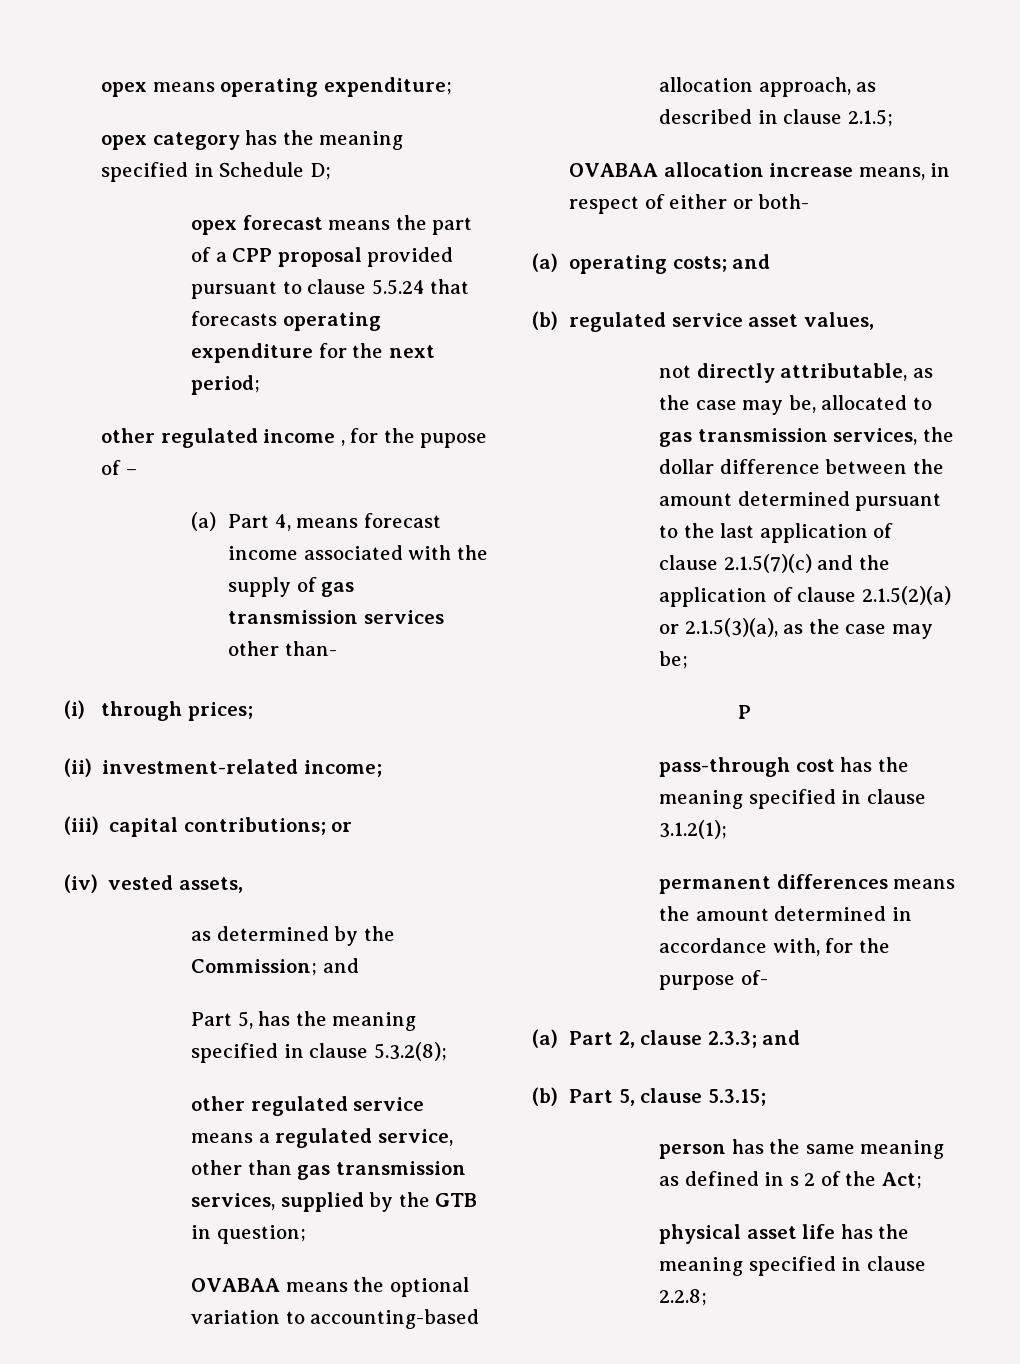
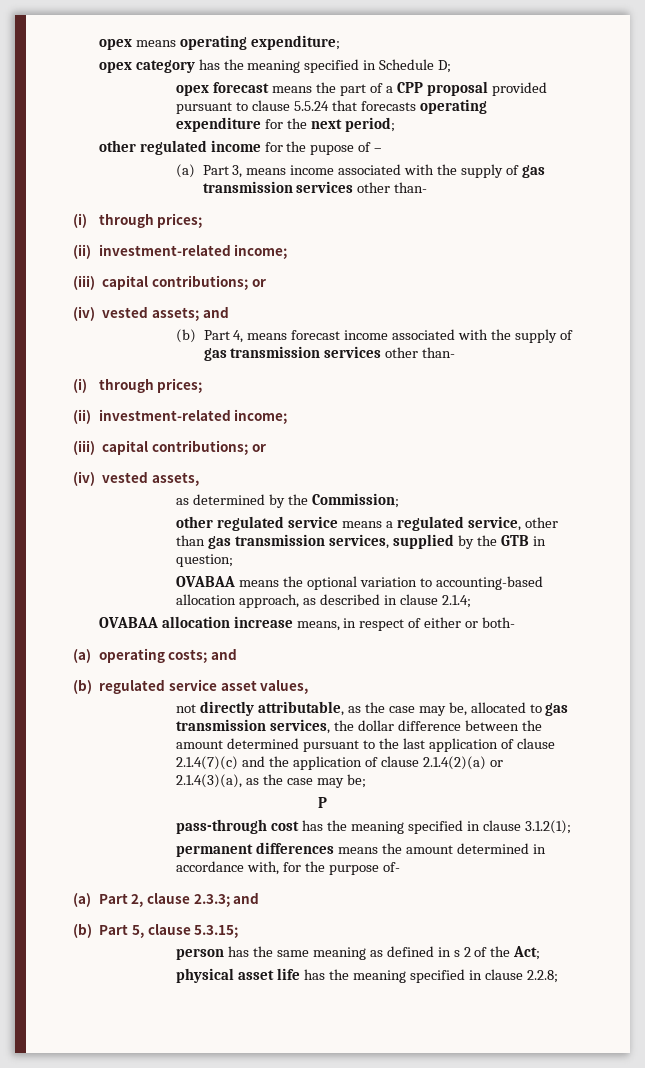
[340,440,345,446] , -> (261, 146) none
(270, 521) none -> [232,164,545,178] [202,181,428,193] [73,213,203,228] [73,244,288,259] [73,275,266,290] [73,306,229,321] [176,329,230,343] 3, means income associated with the supply of gas transmission services other than- // (i) through prices; // (ii) investment-related income; // (iii) capital contributions; or // (iv) vested assets; and // (b) Part
[322,958,359,973] [191,1011,417,1031] [191,1042,447,1063] and // Part 5, has the meaning specified in clause 5.3.2(8); -> (399, 500) none
[847,109,893,127] 2.1.5; -> [441,595,471,608] 2.1.4;
[723,554,812,573] 2.1.5(7)(c) -> [176,756,239,770] 2.1.4(7)(c)
[861,586,951,605] [659,618,778,637] 2.1.5(2)(a) or 2.1.5(3)(a), -> [422,756,503,770] [176,774,243,788] 2.1.4(2)(a) or 2.1.4(3)(a),

